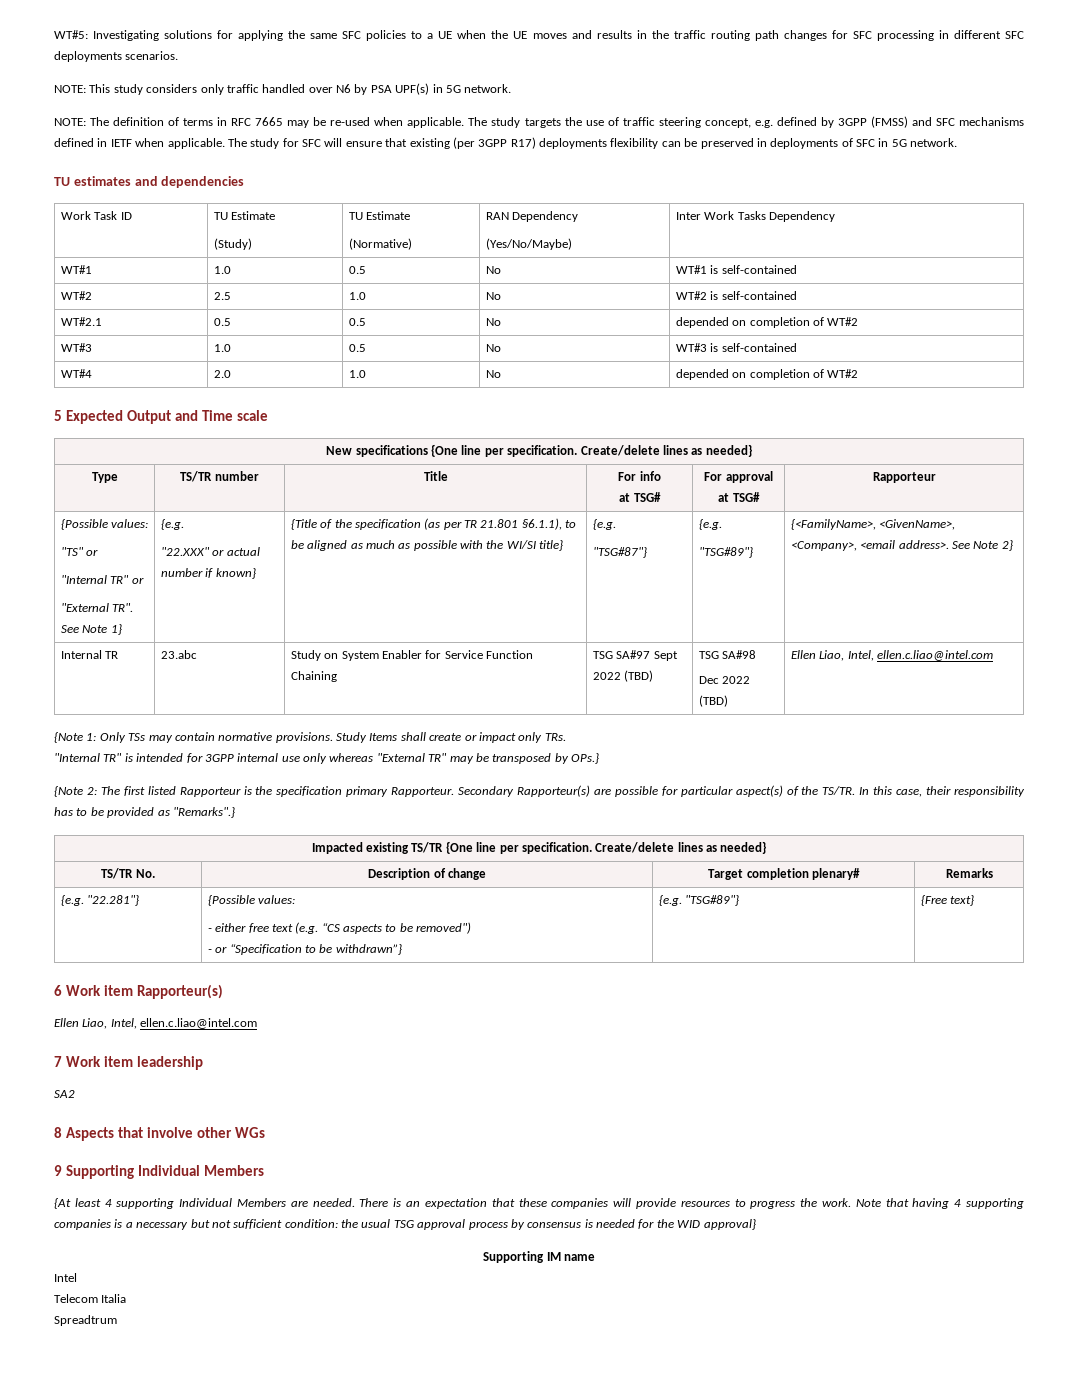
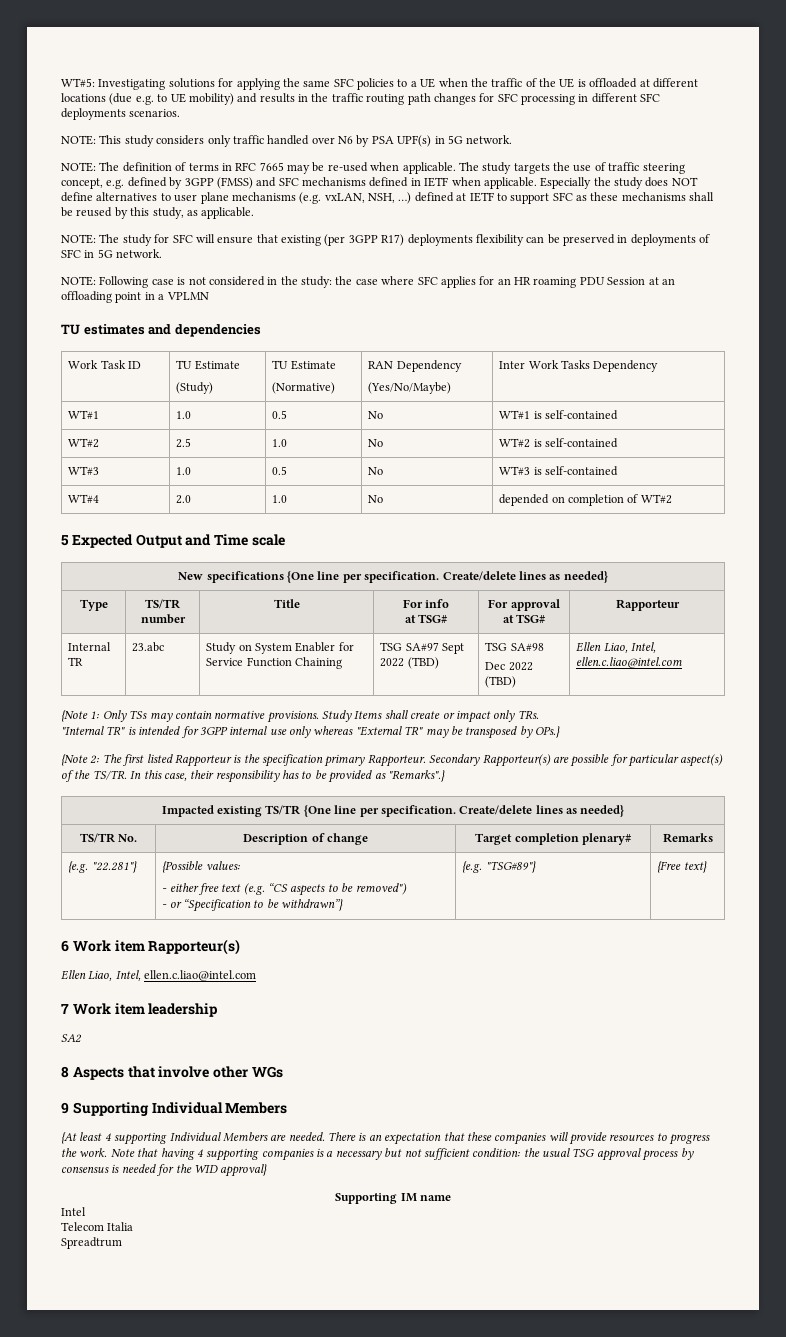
[513,31,567,39] UE moves -> [491,78,698,88] [61,93,234,105] traffic of the UE is offloaded at different locations (due e.g. to UE mobility)
(225, 143) none -> [540,177,698,189] [61,192,715,204] [61,207,255,219] [61,234,96,244] Especially the study does NOT define alternatives to user plane mechanisms (e.g. vxLAN, NSH, …) defined at IETF to support SFC as these mechanisms shall be reused by this study, as applicable. // NOTE:
(958, 142) none -> [61,276,675,288] [61,291,209,303] // NOTE: Following case is not considered in the study: the case where SFC applies for an HR roaming PDU Session at an offloading point in a VPLMN
[60,317,102,326] [213,318,231,326] [348,318,366,326] [485,318,501,326] [675,317,859,328] // WT#2.1 | 0.5 | 0.5 | No | depended on completion of WT#2 -> (618, 443) none
[60,519,149,530] [60,547,99,556] [60,575,144,584] [60,603,134,612] [60,624,122,635] [160,519,184,530] [160,547,260,556] [160,568,256,579] [290,518,577,530] [290,540,564,551] [592,519,616,530] [592,547,647,558] [698,519,722,530] [698,547,753,558] [790,519,956,530] [790,540,1013,551] // {Possible values: // "TS" or // "Internal TR" or // "External TR". See Note 1} | {e.g. // "22.XXX" or actual number if known} | {Title of the specification (as per TR 21.801 §6.1.1), to be aligned as much as possible with the WI/SI title} | {e.g. // "TSG#87"} | {e.g. // "TSG#89"} | {<FamilyName>, <GivenName>, <Company>, <email address>. See Note 2} -> (680, 605) none

